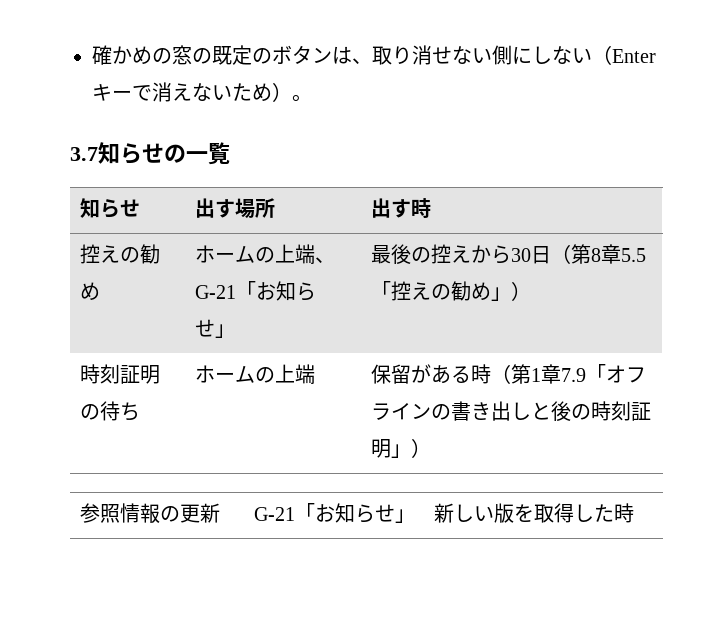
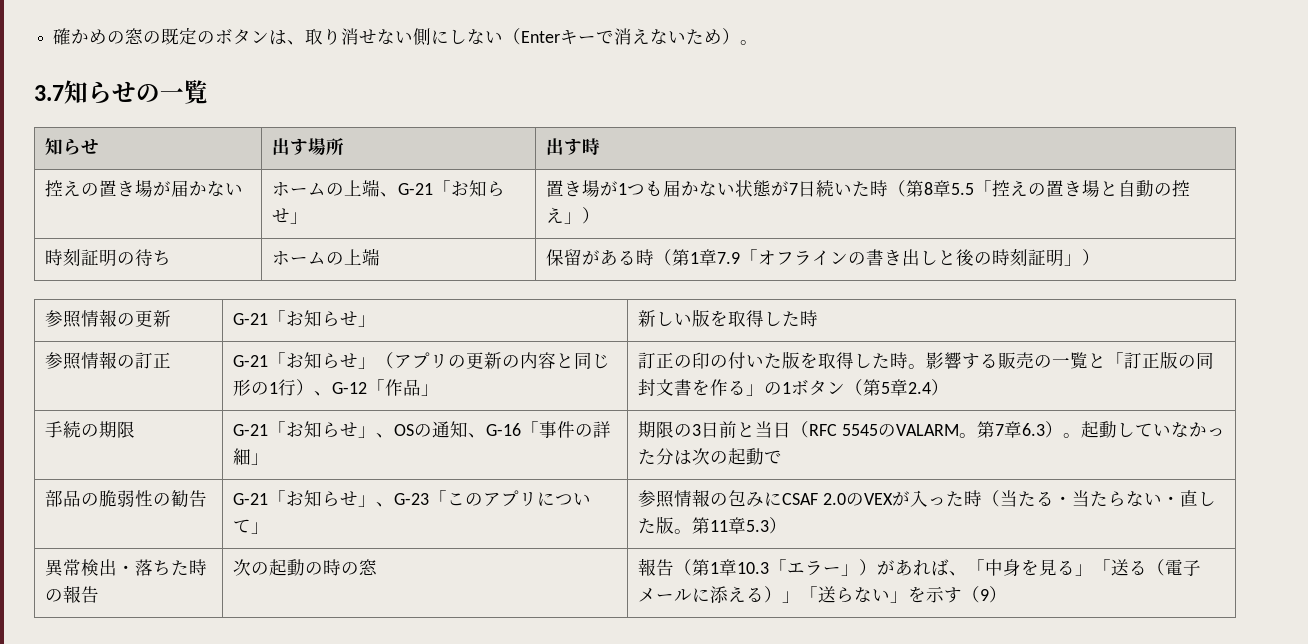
[139,244,160,264] [79,282,100,301] 勧め -> [98,180,243,197] 置き場が届かない
[370,244,551,264] 最後の控えから30日 -> [545,180,888,197] 置き場が1つも届かない状態が7日続いた時
[450,281,491,301] 勧め -> [1045,180,1190,197] [545,207,564,223] 置き場と自動の控え
(634, 513) none -> [44,351,171,370] [232,352,610,369] [232,379,439,396] [637,351,1214,369] [637,379,949,396] [44,421,135,438] [232,421,611,438] [232,448,269,465] [637,421,1225,438] [637,448,782,465] [44,490,207,507] [232,490,591,507] [232,519,269,534] [637,489,1216,508] [637,516,787,534] [44,559,207,577] [44,585,99,603] [232,559,377,576] [637,558,1201,576] [637,586,1007,603] // 参照情報の訂正 | G-21「お知らせ」（アプリの更新の内容と同じ形の1行）、G-12「作品」 | 訂正の印の付いた版を取得した時。影響する販売の一覧と「訂正版の同封文書を作る」の1ボタン（第5章2.4） // 手続の期限 | G-21「お知らせ」、OSの通知、G-16「事件の詳細」 | 期限の3日前と当日（RFC 5545のVALARM。第7章6.3）。起動していなかった分は次の起動で // 部品の脆弱性の勧告 | G-21「お知らせ」、G-23「このアプリについて」 | 参照情報の包みにCSAF 2.0のVEXが入った時（当たる・当たらない・直した版。第11章5.3） // 異常検出・落ちた時の報告 | 次の起動の時の窓 | 報告（第1章10.3「エラー」）があれば、「中身を見る」「送る（電子メールに添える）」「送らない」を示す（9）

